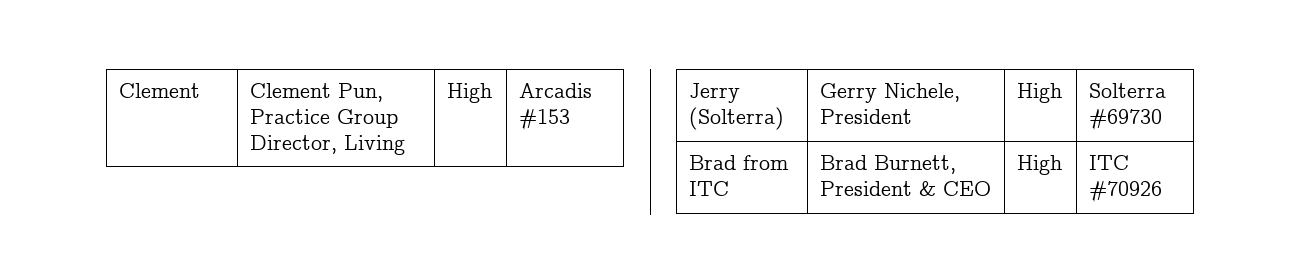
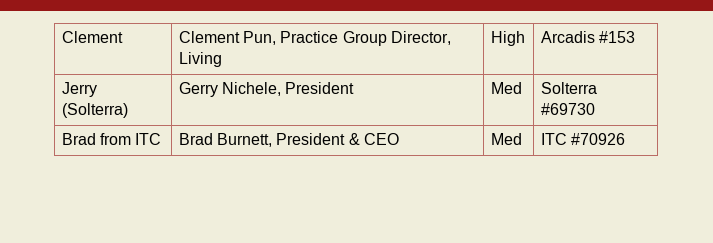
[1017,83,1063,103] High -> [490,82,522,94] Med
[1017,155,1063,175] High -> [490,133,522,145] Med

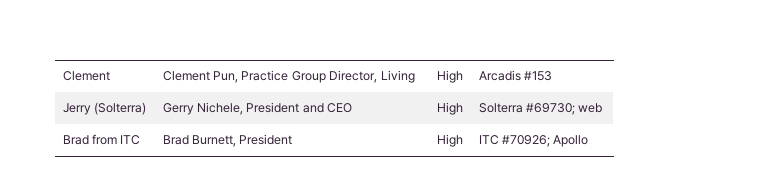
[490,82,522,94] | Med -> [302,103,353,113] [436,102,463,115] and CEO | High
[540,103,595,115] #69730 -> [526,103,603,115] #69730; web
[348,133,399,145] [490,133,522,145] [540,133,625,145] & CEO | Med | ITC #70926 -> [436,134,463,147] [478,135,589,147] | High | ITC #70926; Apollo

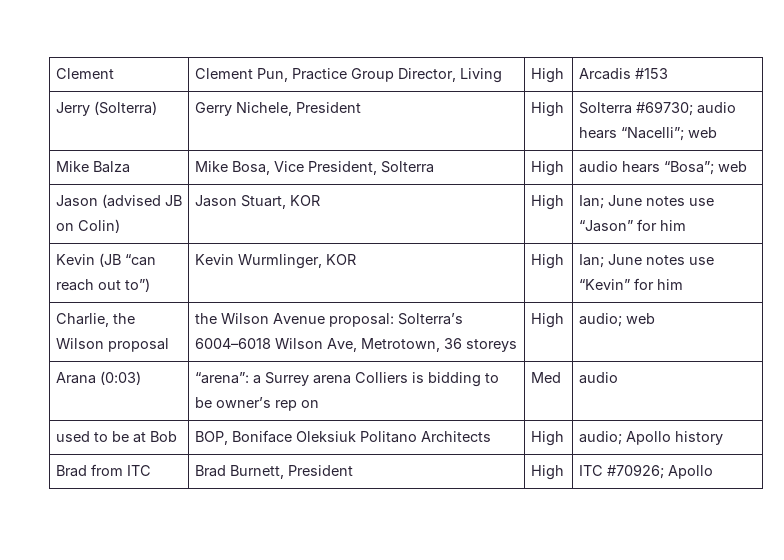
[302,103,353,113] and CEO -> (361, 107) none
[578,103,603,113] web -> [696,102,736,114] [578,127,717,141] [55,161,130,173] [194,161,434,175] [530,161,564,176] [578,161,747,175] [55,194,182,208] [55,219,120,233] [194,195,320,209] [530,195,564,210] [578,195,714,209] [578,219,686,232] [55,253,156,267] [55,278,150,292] [194,254,356,269] [530,254,564,269] [578,254,714,268] [578,278,683,290] [55,313,135,327] [55,338,169,352] [194,313,463,327] [194,338,517,352] [530,313,564,328] [578,313,655,327] [55,371,141,385] [194,372,499,387] [194,397,319,411] [530,372,561,383] [578,372,618,384] [55,431,177,443] [194,430,491,445] [530,431,564,446] [578,431,723,445] audio hears “Nacelli”; web // Mike Balza | Mike Bosa, Vice President, Solterra | High | audio hears “Bosa”; web // Jason (advised JB on Colin) | Jason Stuart, KOR | High | Ian; June notes use “Jason” for him // Kevin (JB “can reach out to”) | Kevin Wurmlinger, KOR | High | Ian; June notes use “Kevin” for him // Charlie, the Wilson proposal | the Wilson Avenue proposal: Solterra’s 6004–6018 Wilson Ave, Metrotown, 36 storeys | High | audio; web // Arana (0:03) | “arena”: a Surrey arena Colliers is bidding to be owner’s rep on | Med | audio // used to be at Bob | BOP, Boniface Oleksiuk Politano Architects | High | audio; Apollo history

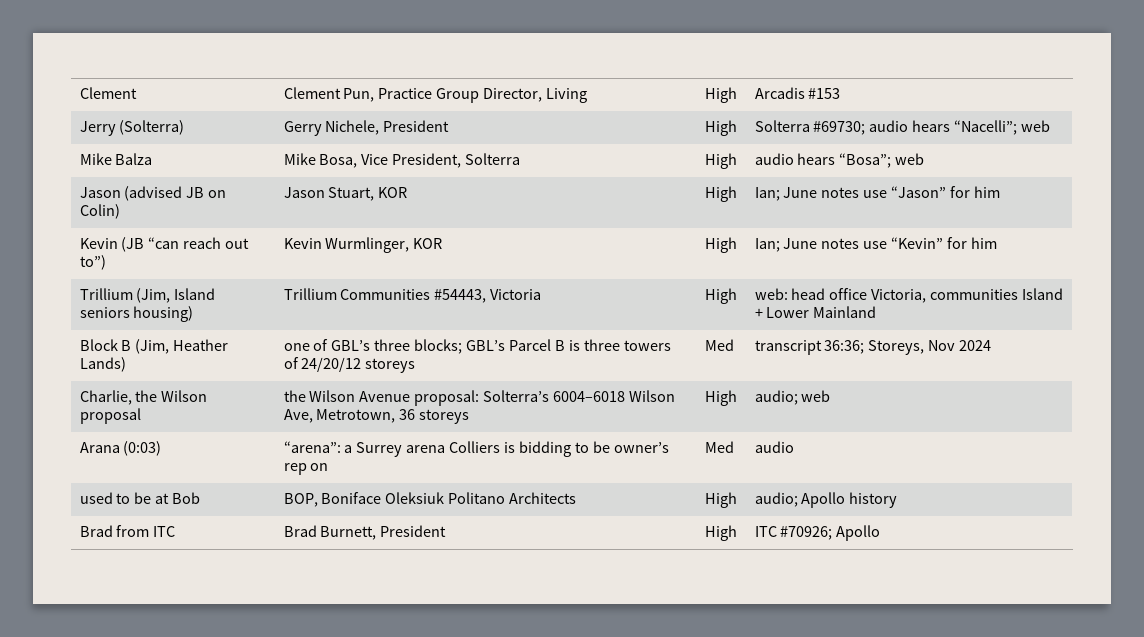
(683, 284) none -> [79,288,216,303] [79,306,194,322] [283,288,542,303] [704,288,737,304] [754,288,1064,303] [754,306,877,318] [79,339,229,354] [79,357,126,372] [283,339,671,354] [283,357,416,373] [704,339,734,351] [754,340,992,355] // Trillium (Jim, Island seniors housing) | Trillium Communities #54443, Victoria | High | web: head office Victoria, communities Island + Lower Mainland // Block B (Jim, Heather Lands) | one of GBL’s three blocks; GBL’s Parcel B is three towers of 24/20/12 storeys | Med | transcript 36:36; Storeys, Nov 2024

